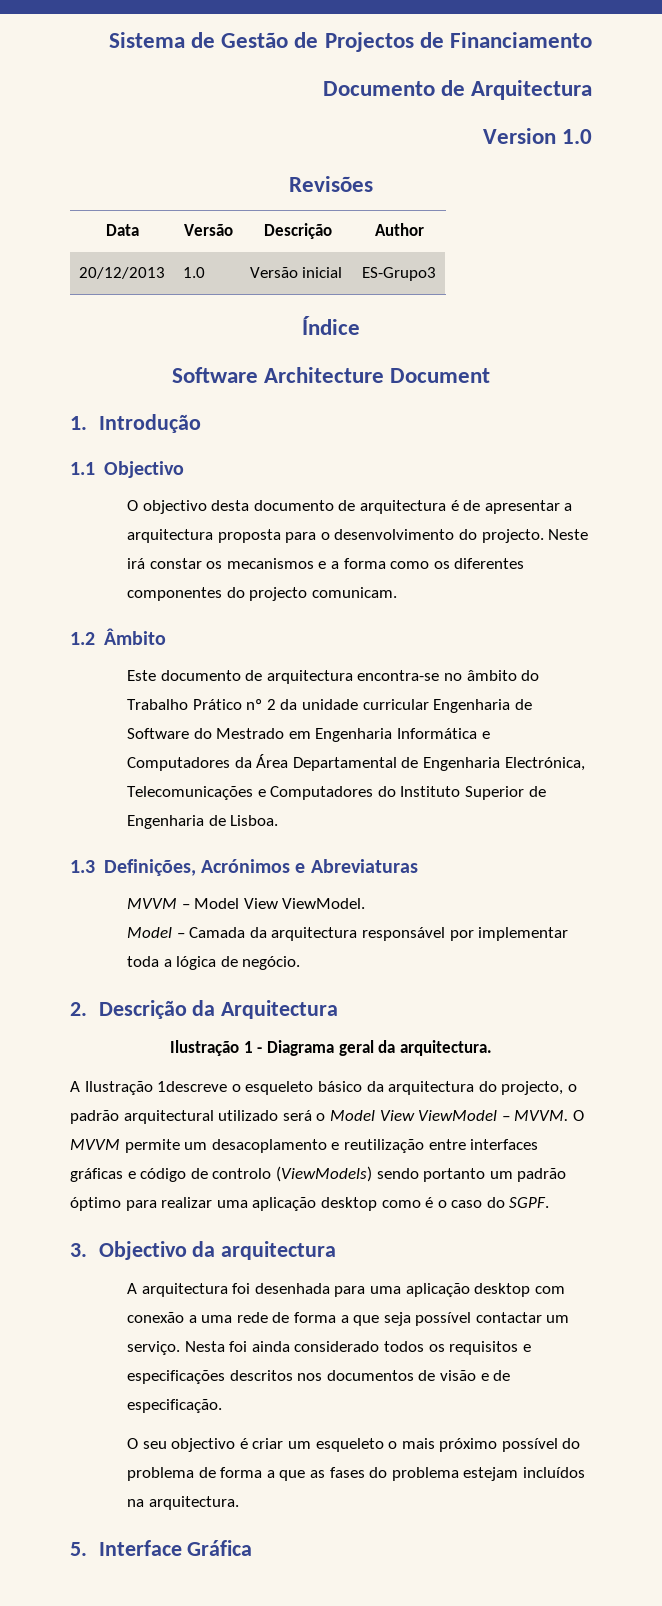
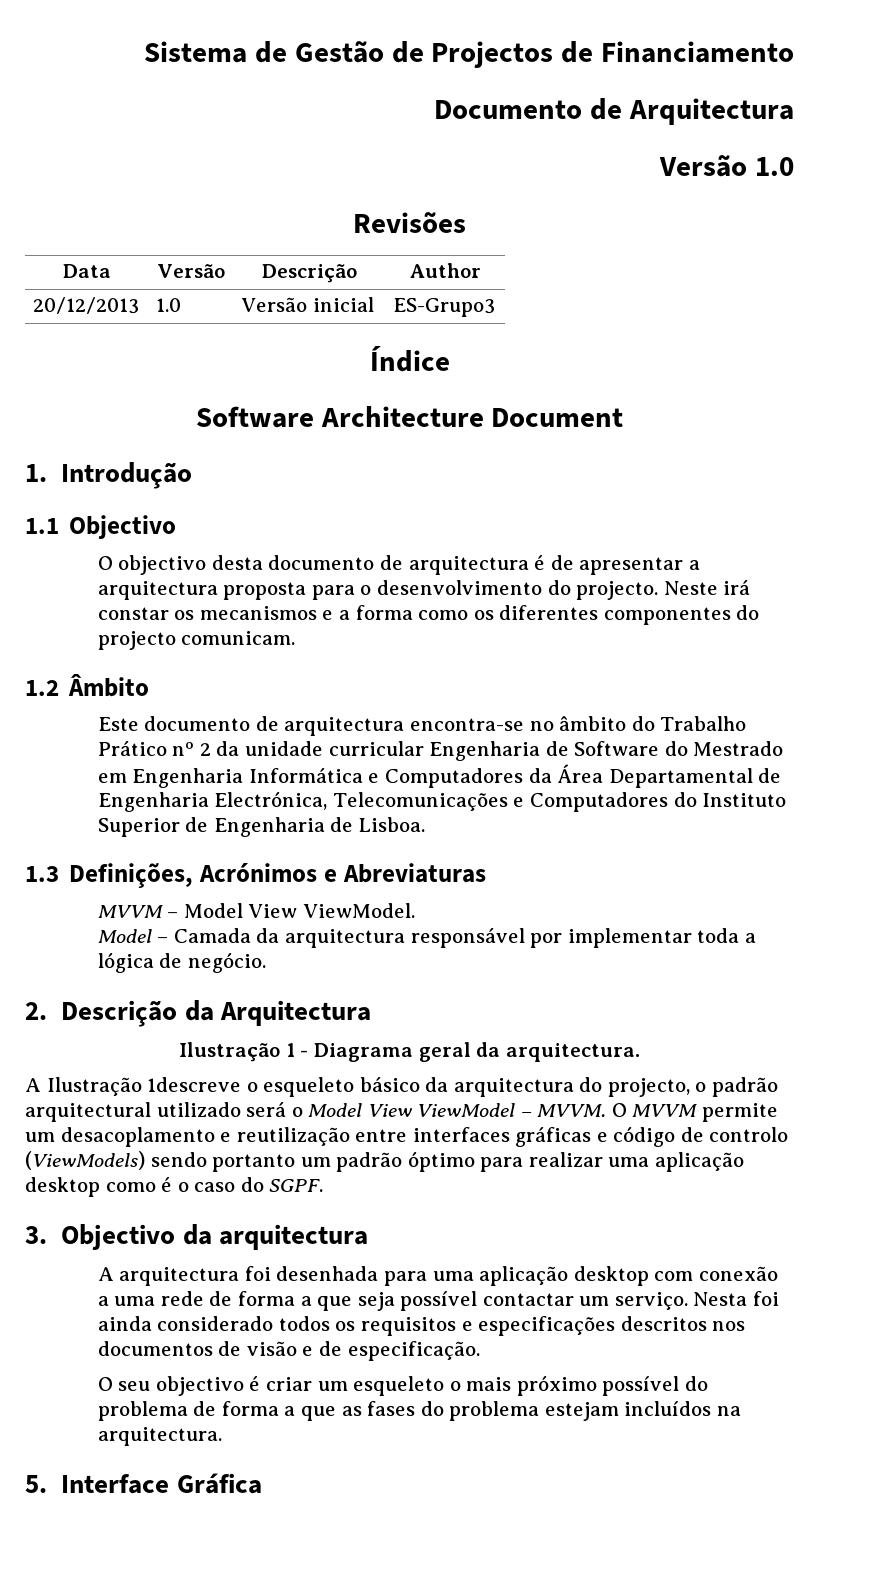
[482,128,556,144] Version -> [659,155,748,177] Versão

